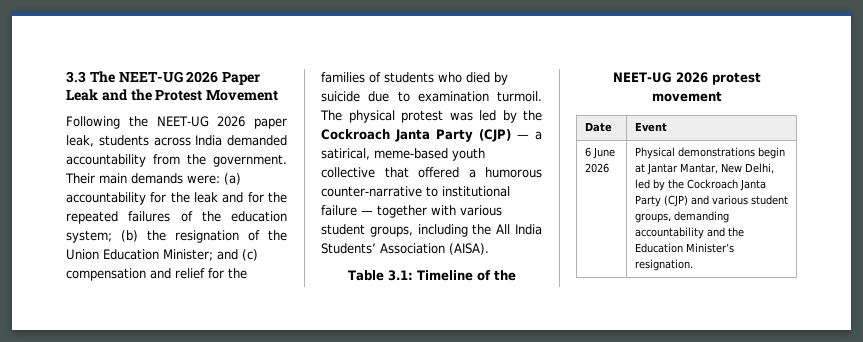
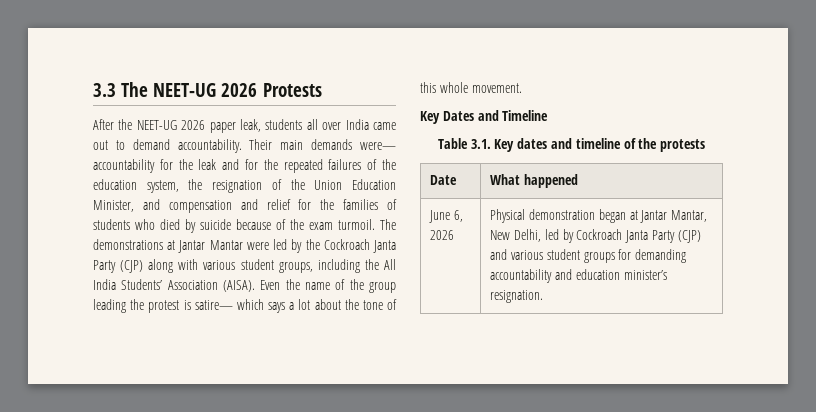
[222,72,261,85] [66,89,279,101] [66,116,120,129] Paper Leak and the Protest Movement // Following -> [262,83,322,97] [93,119,114,130] Protests // After
[153,135,287,146] [66,154,287,167] across India demanded accountability from the government. -> [306,119,396,130] [93,139,242,153] all over India came out to demand accountability.
[187,173,241,185] were: (a) -> [359,142,396,150] were—
[66,230,138,243] system; (b) -> [146,180,179,193] system,
[163,249,258,261] Minister; and (c) -> [93,199,160,212] Minister, and
[368,91,542,102] [320,110,542,123] [321,129,542,142] [321,148,485,161] [321,167,542,178] [321,186,510,197] [321,205,427,218] due to examination turmoil. The physical protest was led by the Cockroach Janta Party (CJP) — a satirical, meme-based youth collective that offered a humorous counter-narrative to institutional failure — together -> [236,219,396,230] [93,239,397,253] [93,259,174,273] because of the exam turmoil. The demonstrations at Jantar Mantar were led by the Cockroach Janta Party (CJP) along
[347,270,516,281] [612,72,761,85] [651,91,722,102] [584,122,612,132] [634,122,667,132] [584,147,615,159] // Table 3.1: Timeline of the NEET-UG 2026 protest movement // Date | Event // 6 June -> [260,279,397,293] [93,299,397,313] [420,82,522,93] [420,110,549,124] [437,138,706,152] [430,175,458,185] [490,174,579,188] [429,210,464,223] Even the name of the group leading the protest is satire— which says a lot about the tone of this whole movement. // Key Dates and Timeline // Table 3.1. Key dates and timeline of the protests // Date | What happened // June 6,
[677,147,785,159] demonstrations begin -> [529,209,626,223] demonstration began
[667,179,684,189] the -> (574, 236) none
[634,213,671,223] groups, -> [583,249,632,263] groups for
[727,227,744,237] [634,243,734,253] the Education Minister’s -> [575,269,667,280] education minister’s

